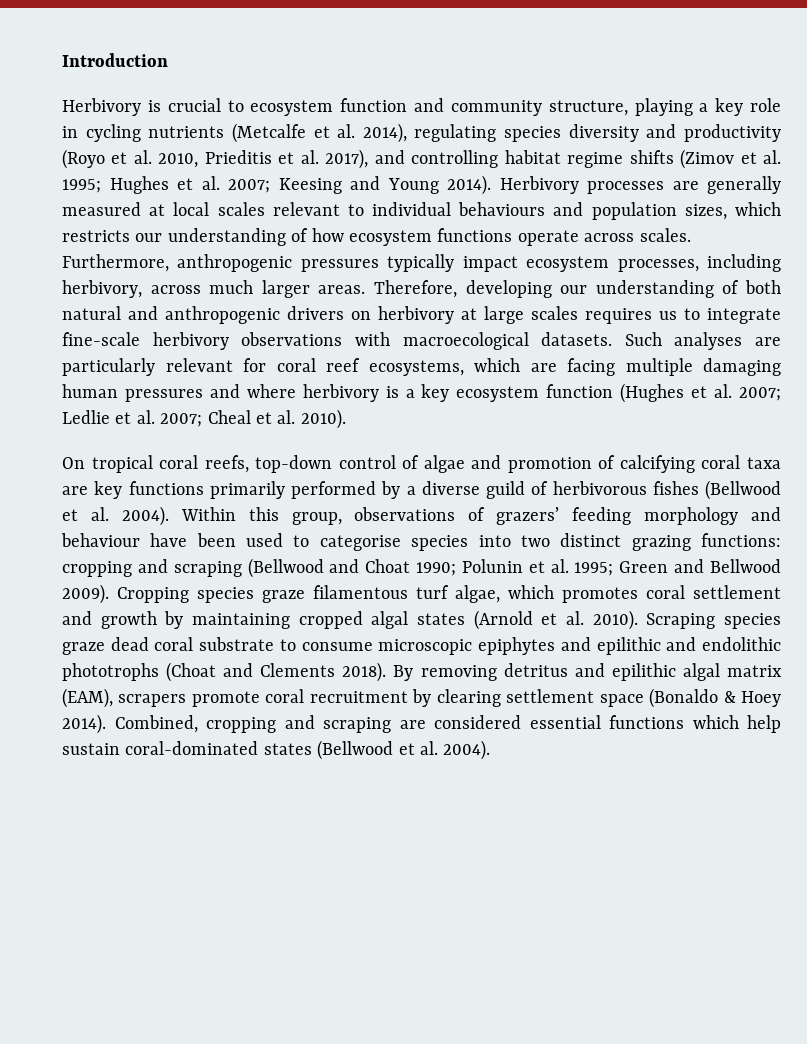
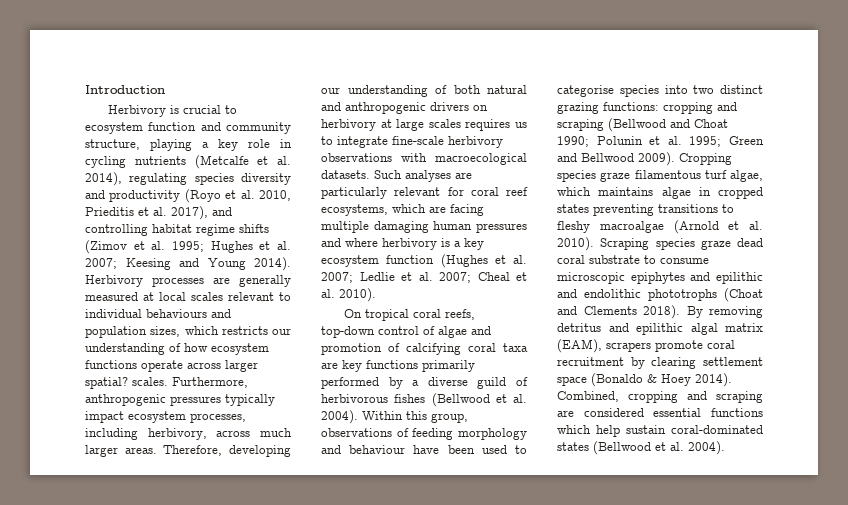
(635, 237) none -> [225,360,258,372] [85,377,128,389] larger spatial?
[496,507,560,525] grazers’ -> (409, 432) none
[562,585,781,603] [62,611,466,629] promotes coral settlement and growth by maintaining cropped algal states -> [598,187,763,199] [557,204,734,216] [557,221,664,233] maintains algae in cropped states preventing transitions to fleshy macroalgae

